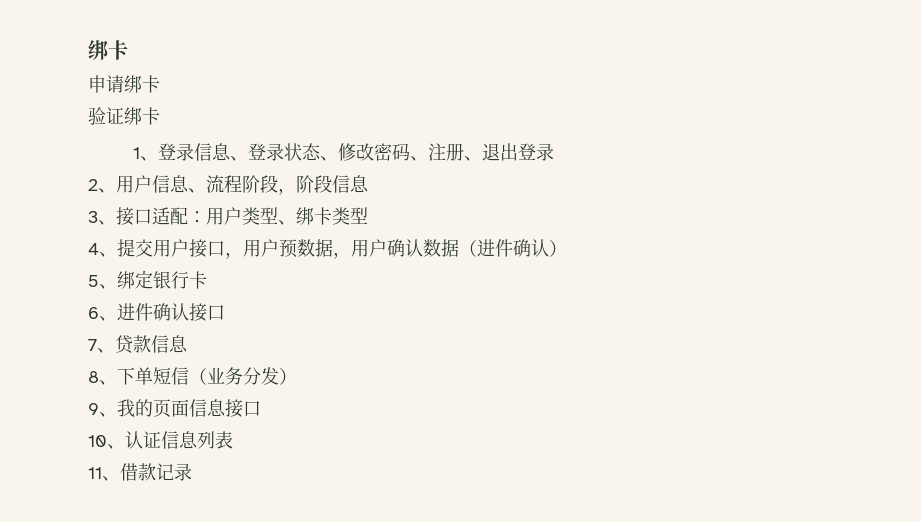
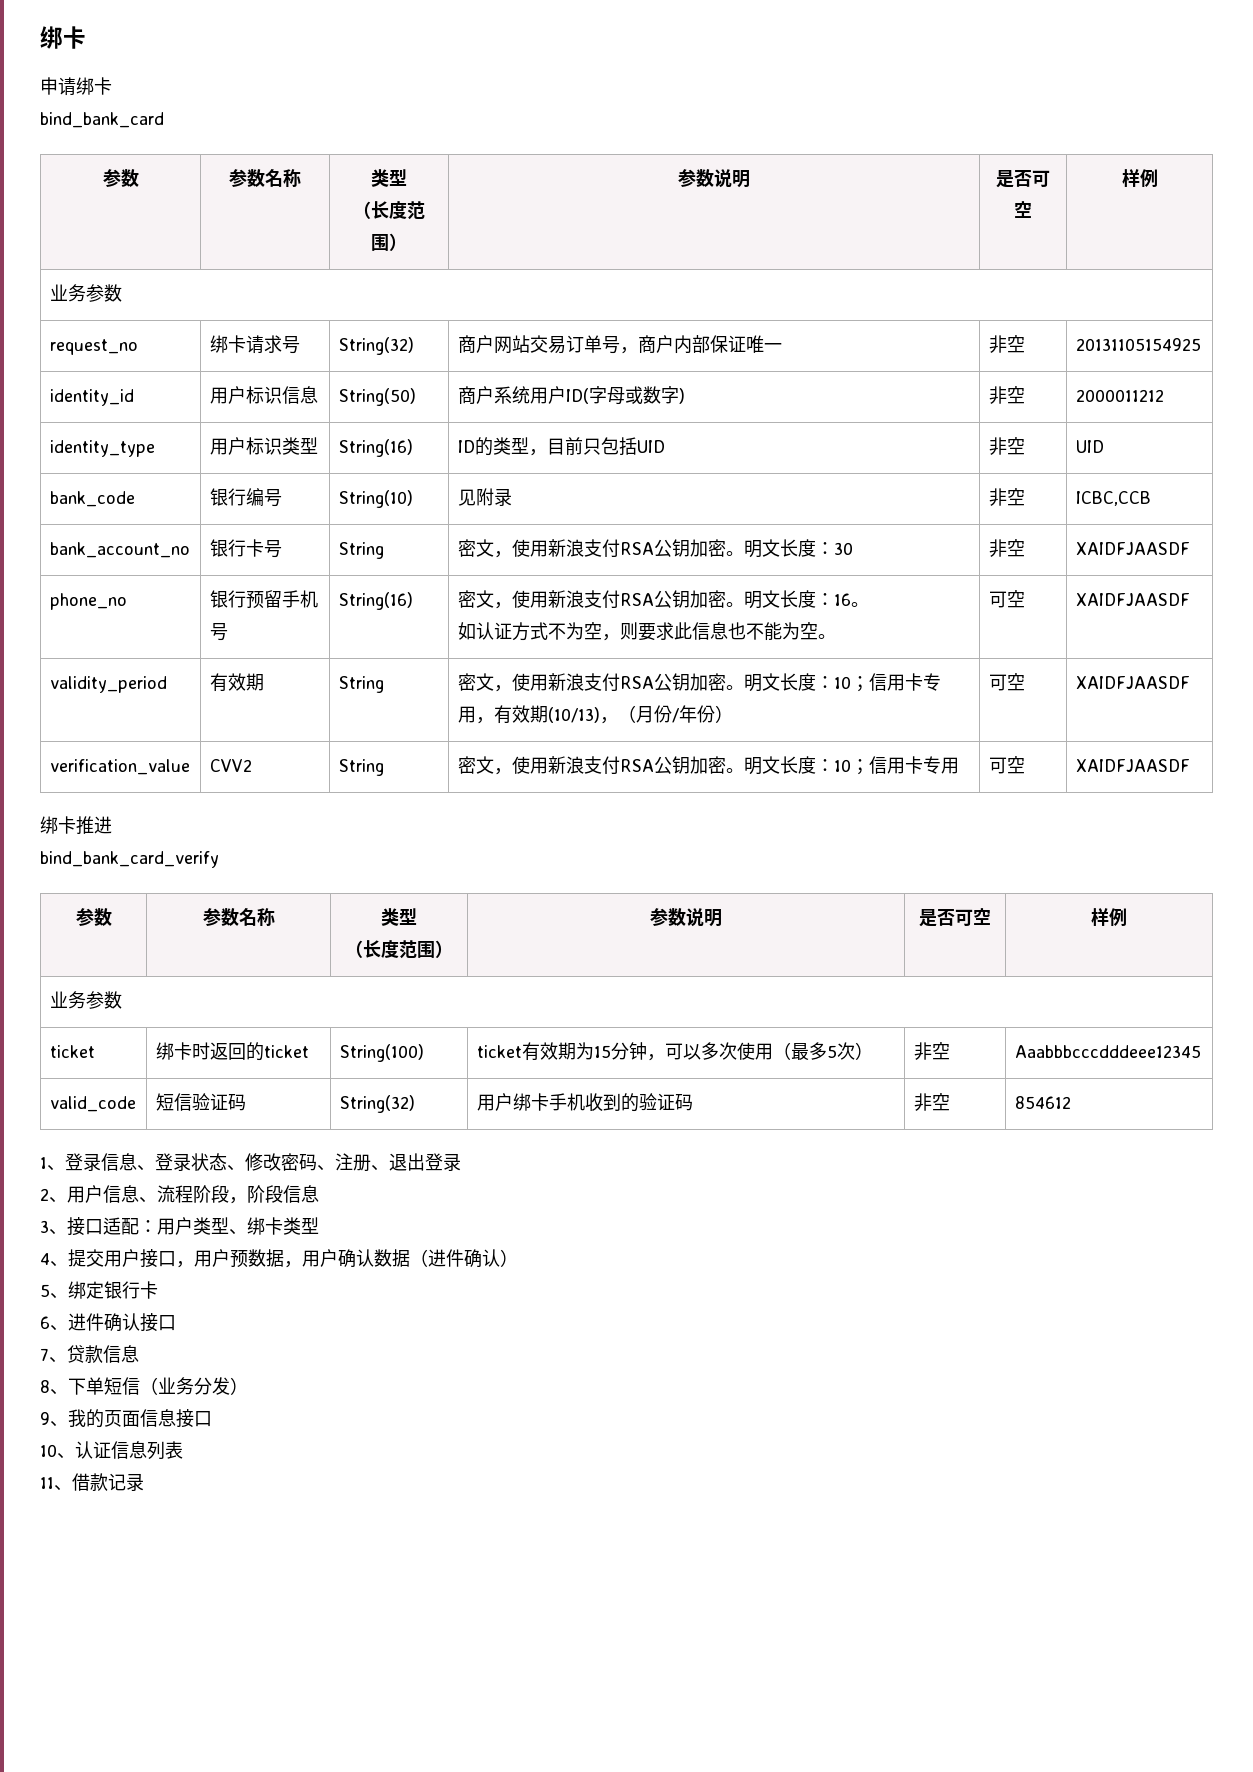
[88,107,160,125] 验证绑卡 -> [40,112,164,128] [102,169,139,187] [229,169,301,188] [371,169,407,187] [353,201,425,220] [371,233,407,251] [678,169,750,188] [996,170,1050,188] [1014,201,1032,218] [1121,169,1158,187] [49,284,122,302] [49,339,138,355] [209,335,300,354] [338,337,414,355] [457,335,782,354] [988,335,1025,353] [1075,338,1201,351] [49,389,134,406] [209,386,318,404] [338,388,416,406] [457,386,685,405] [988,386,1025,404] [1075,389,1164,402] [49,440,155,457] [209,437,318,455] [338,439,413,457] [457,437,665,456] [988,437,1025,455] [1075,440,1104,453] [49,491,135,507] [209,488,282,507] [338,490,413,508] [457,488,512,506] [988,488,1025,506] [1075,491,1151,506] [49,542,190,558] [209,539,282,558] [338,542,384,559] [457,539,853,558] [988,539,1025,557] [1075,542,1190,555] [49,593,127,610] [209,590,318,609] [209,623,228,641] [338,592,413,610] [457,590,869,609] [457,622,836,641] [988,590,1025,608] [1075,593,1190,606] [49,676,167,693] [209,673,264,692] [338,676,384,693] [457,673,941,692] [457,705,733,724] [988,673,1025,691] [1075,676,1190,689] [49,759,190,775] [209,759,252,772] [338,759,384,776] [457,756,959,775] [988,756,1025,774] [1075,759,1190,772] [40,816,112,835] [40,851,219,868] [75,908,112,926] [202,908,275,927] [381,908,417,926] [345,940,453,959] [650,908,722,927] [919,908,991,927] [1091,908,1127,926] [49,991,122,1009] [49,1045,95,1058] [155,1042,309,1061] [339,1044,424,1062] [476,1042,873,1061] [913,1042,950,1060] [1014,1045,1201,1058] [49,1096,136,1112] [155,1093,246,1111] [339,1095,415,1113] [476,1093,693,1112] [913,1093,950,1111] [1014,1096,1071,1109] bind_bank_card // 参数 | 参数名称 | 类型 // （长度范围） | 参数说明 | 是否可空 | 样例 // 业务参数 // request_no | 绑卡请求号 | String(32) | 商户网站交易订单号，商户内部保证唯一 | 非空 | 20131105154925 // identity_id | 用户标识信息 | String(50) | 商户系统用户ID(字母或数字) | 非空 | 2000011212 // identity_type | 用户标识类型 | String(16) | ID的类型，目前只包括UID | 非空 | UID // bank_code | 银行编号 | String(10) | 见附录 | 非空 | ICBC,CCB // bank_account_no | 银行卡号 | String | 密文，使用新浪支付RSA公钥加密。明文长度：30 | 非空 | XAIDFJAASDF // phone_no | 银行预留手机号 | String(16) | 密文，使用新浪支付RSA公钥加密。明文长度：16。 // 如认证方式不为空，则要求此信息也不能为空。 | 可空 | XAIDFJAASDF // validity_period | 有效期 | String | 密文，使用新浪支付RSA公钥加密。明文长度：10；信用卡专用，有效期(10/13)，（月份/年份） | 可空 | XAIDFJAASDF // verification_value | CVV2 | String | 密文，使用新浪支付RSA公钥加密。明文长度：10；信用卡专用 | 可空 | XAIDFJAASDF // 绑卡推进 // bind_bank_card_verify // 参数 | 参数名称 | 类型 // （长度范围） | 参数说明 | 是否可空 | 样例 // 业务参数 // ticket | 绑卡时返回的ticket | String(100) | ticket有效期为15分钟，可以多次使用（最多5次） | 非空 | Aaabbbcccdddeee12345 // valid_code | 短信验证码 | String(32) | 用户绑卡手机收到的验证码 | 非空 | 854612

